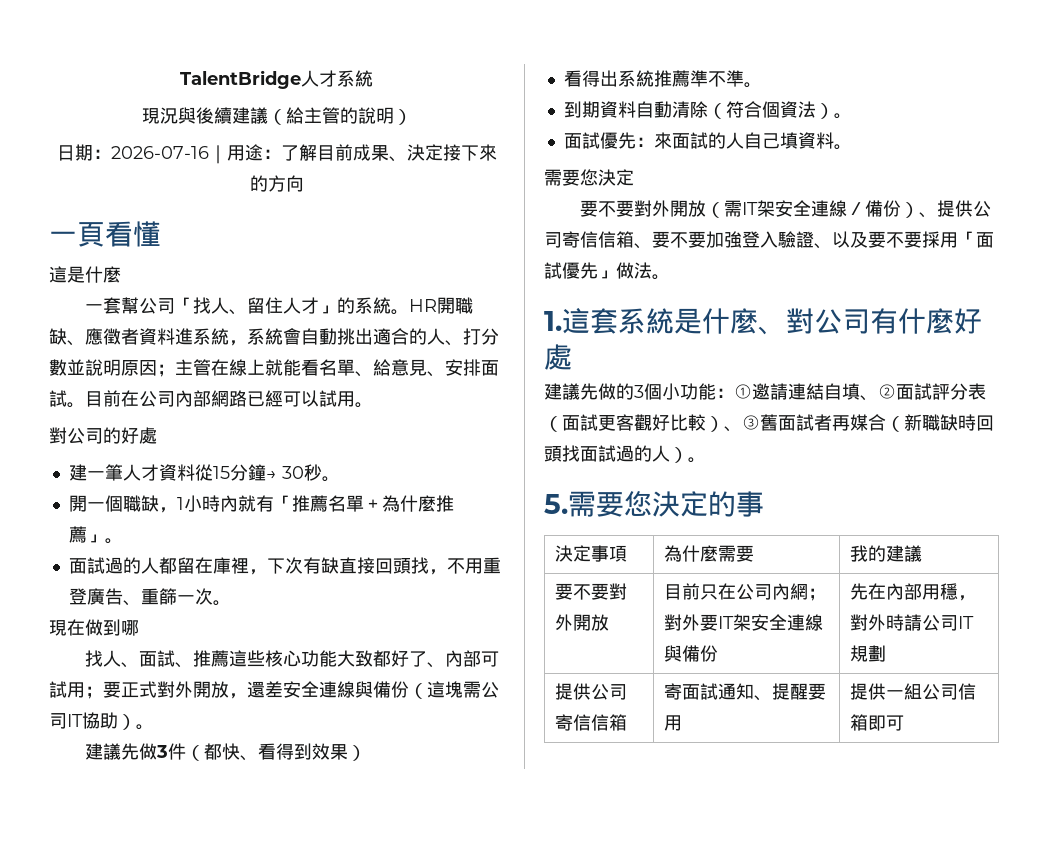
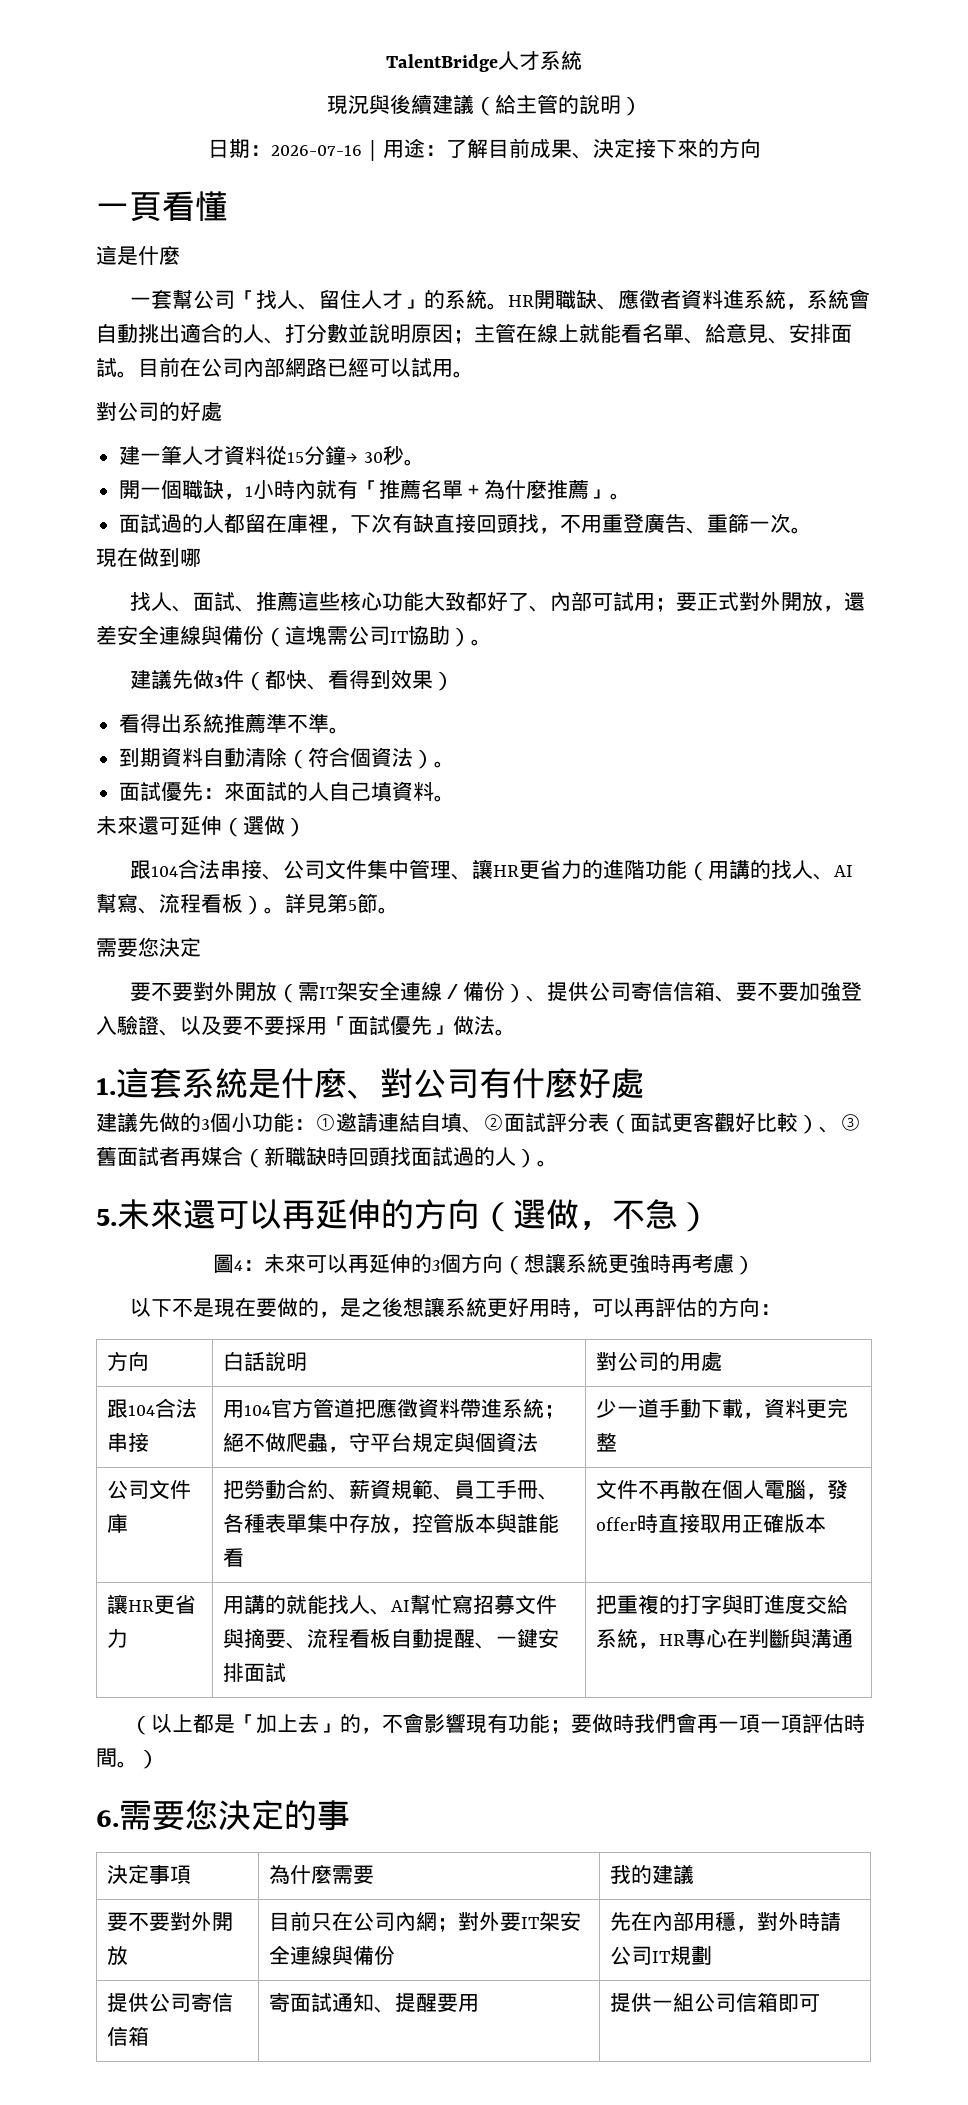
(852, 147) none -> [96,816,306,837] [129,859,853,881] [96,893,399,915] // 未來還可延伸（選做） // 跟104合法串接、公司文件集中管理、讓HR更省力的進階功能（用講的找人、AI幫寫、流程看板）。詳見第5節。
(568, 504) none -> [117,1199,711,1232] [213,1253,755,1275] [129,1297,781,1318] [106,1351,149,1371] [222,1351,307,1371] [595,1352,722,1372] [106,1398,197,1418] [106,1433,149,1452] [222,1398,565,1419] [222,1432,538,1453] [595,1398,848,1419] [595,1432,617,1452] [106,1480,191,1500] [106,1513,128,1533] [222,1479,559,1500] [222,1513,559,1534] [222,1548,244,1567] [595,1479,848,1500] [595,1513,826,1533] [106,1594,196,1615] [106,1629,128,1648] [222,1594,557,1615] [222,1628,559,1649] [222,1662,286,1682] [595,1594,848,1615] [595,1628,853,1649] [129,1713,865,1735] [96,1748,159,1769] [96,1810,119,1827] 未來還可以再延伸的方向（選做，不急） // 圖4：未來可以再延伸的3個方向（想讓系統更強時再考慮） // 以下不是現在要做的，是之後想讓系統更好用時，可以再評估的方向： // 方向 | 白話說明 | 對公司的用處 // 跟104合法串接 | 用104官方管道把應徵資料帶進系統；絕不做爬蟲，守平台規定與個資法 | 少一道手動下載，資料更完整 // 公司文件庫 | 把勞動合約、薪資規範、員工手冊、各種表單集中存放，控管版本與誰能看 | 文件不再散在個人電腦，發offer時直接取用正確版本 // 讓HR更省力 | 用講的就能找人、AI幫忙寫招募文件與摘要、流程看板自動提醒、一鍵安排面試 | 把重複的打字與盯進度交給系統，HR專心在判斷與溝通 // （以上都是「加上去」的，不會影響現有功能；要做時我們會再一項一項評估時間。） // 6.

